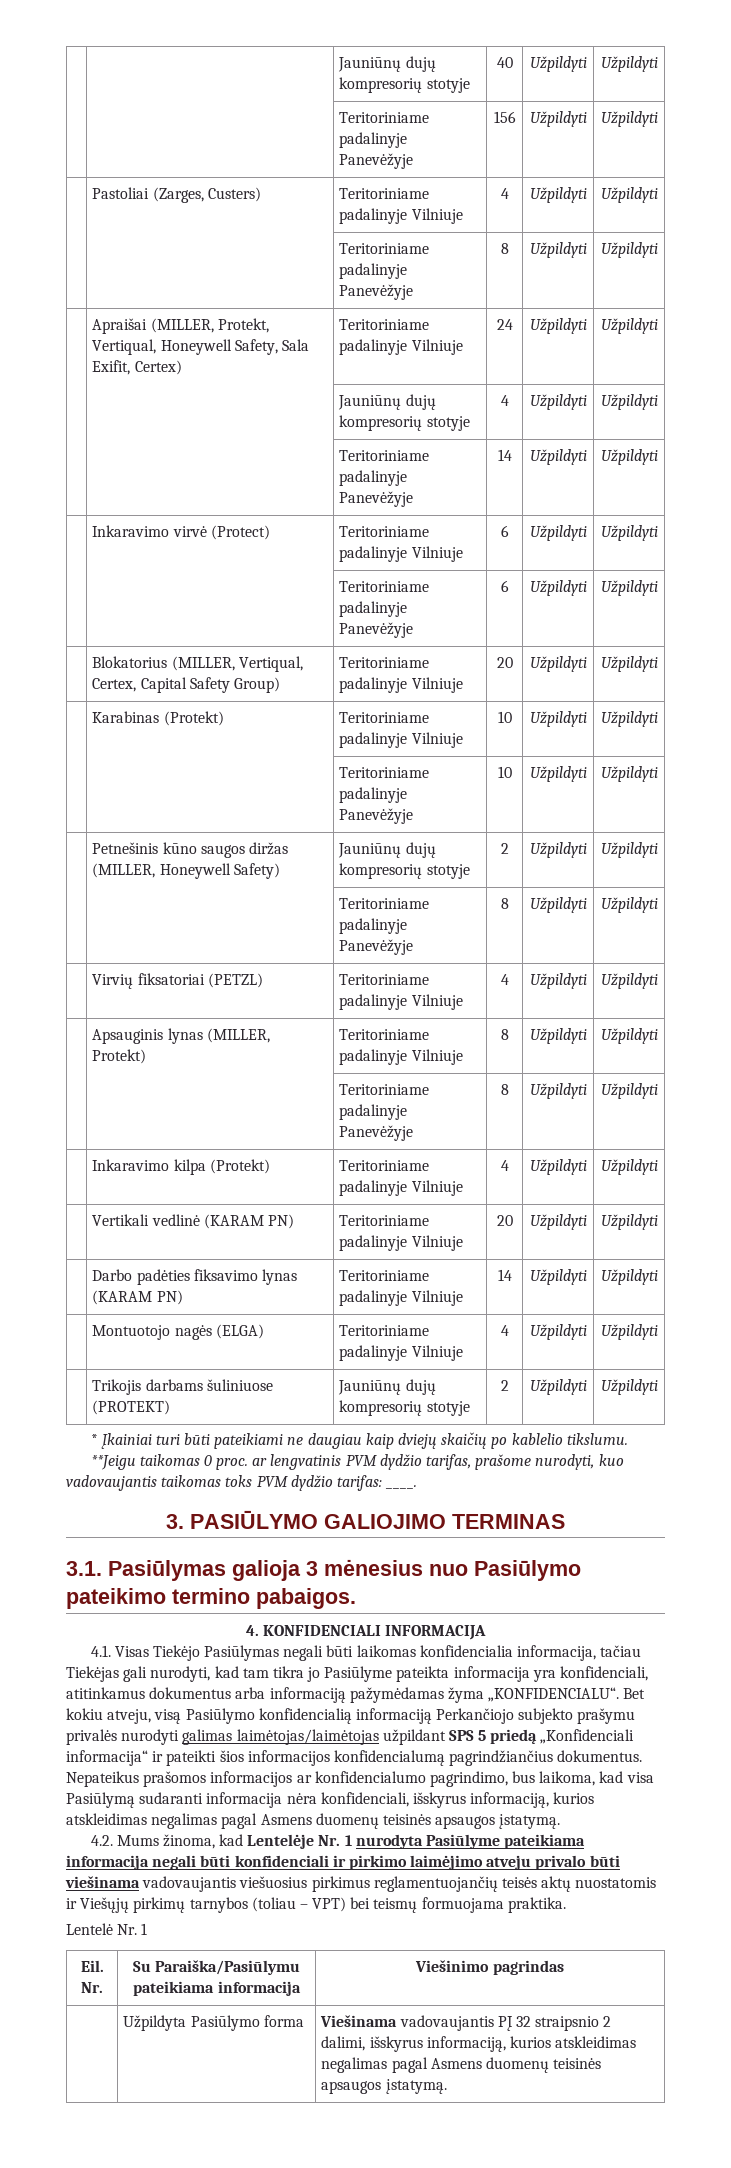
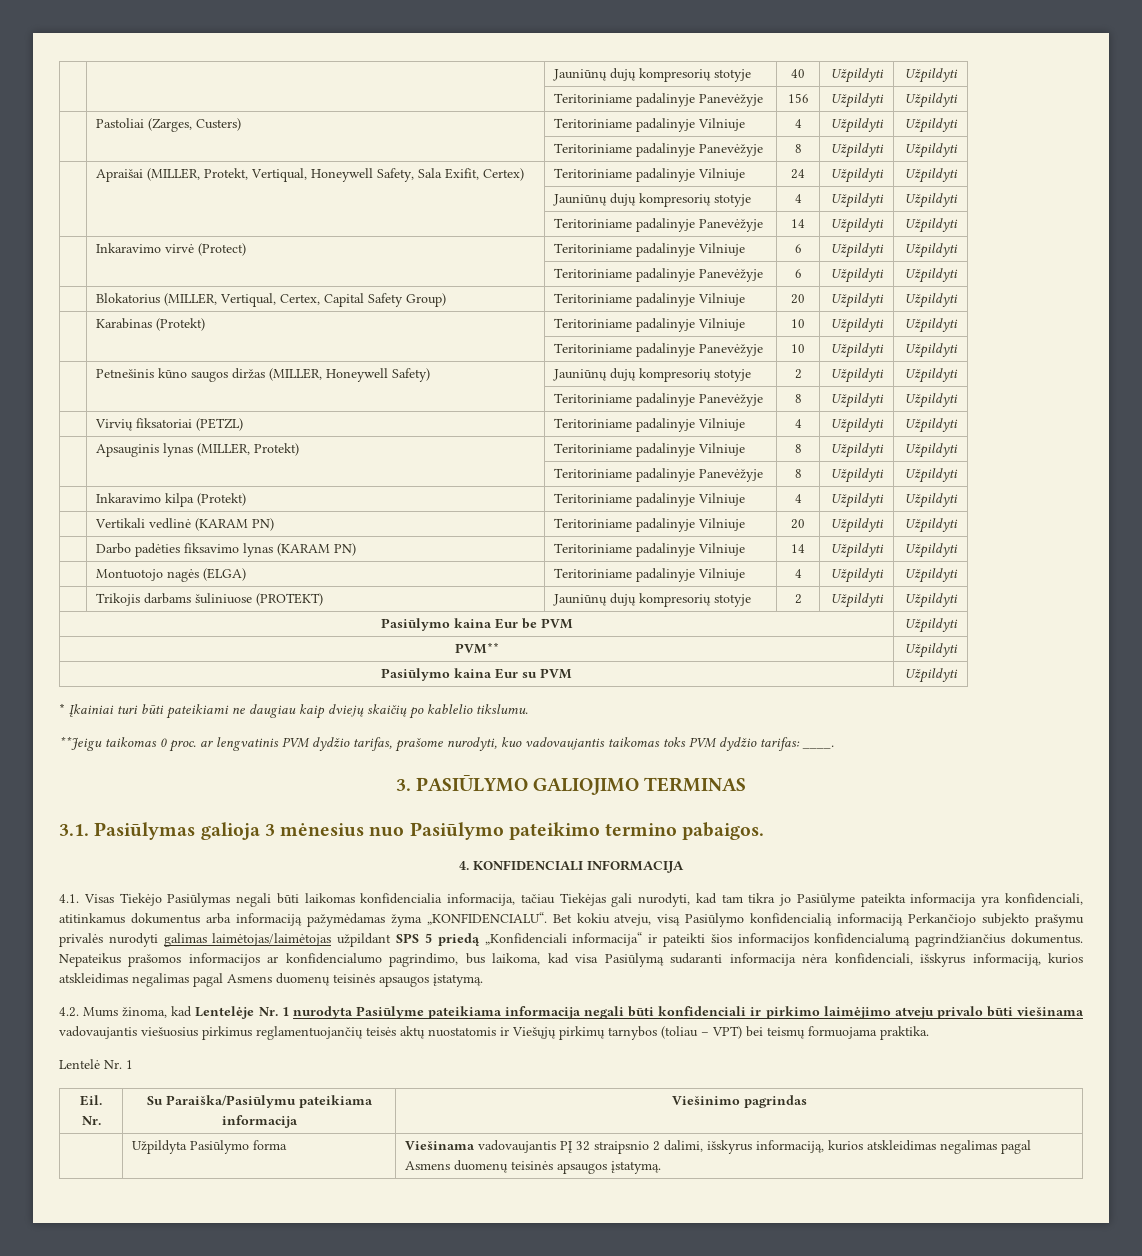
(658, 1387) none -> [380,618,573,631] [904,618,958,633] [454,642,499,654] [904,643,958,658] [381,668,572,681] [904,668,958,683] // Pasiūlymo kaina Eur be PVM | Užpildyti // PVM** | Užpildyti // Pasiūlymo kaina Eur su PVM | Užpildyti

